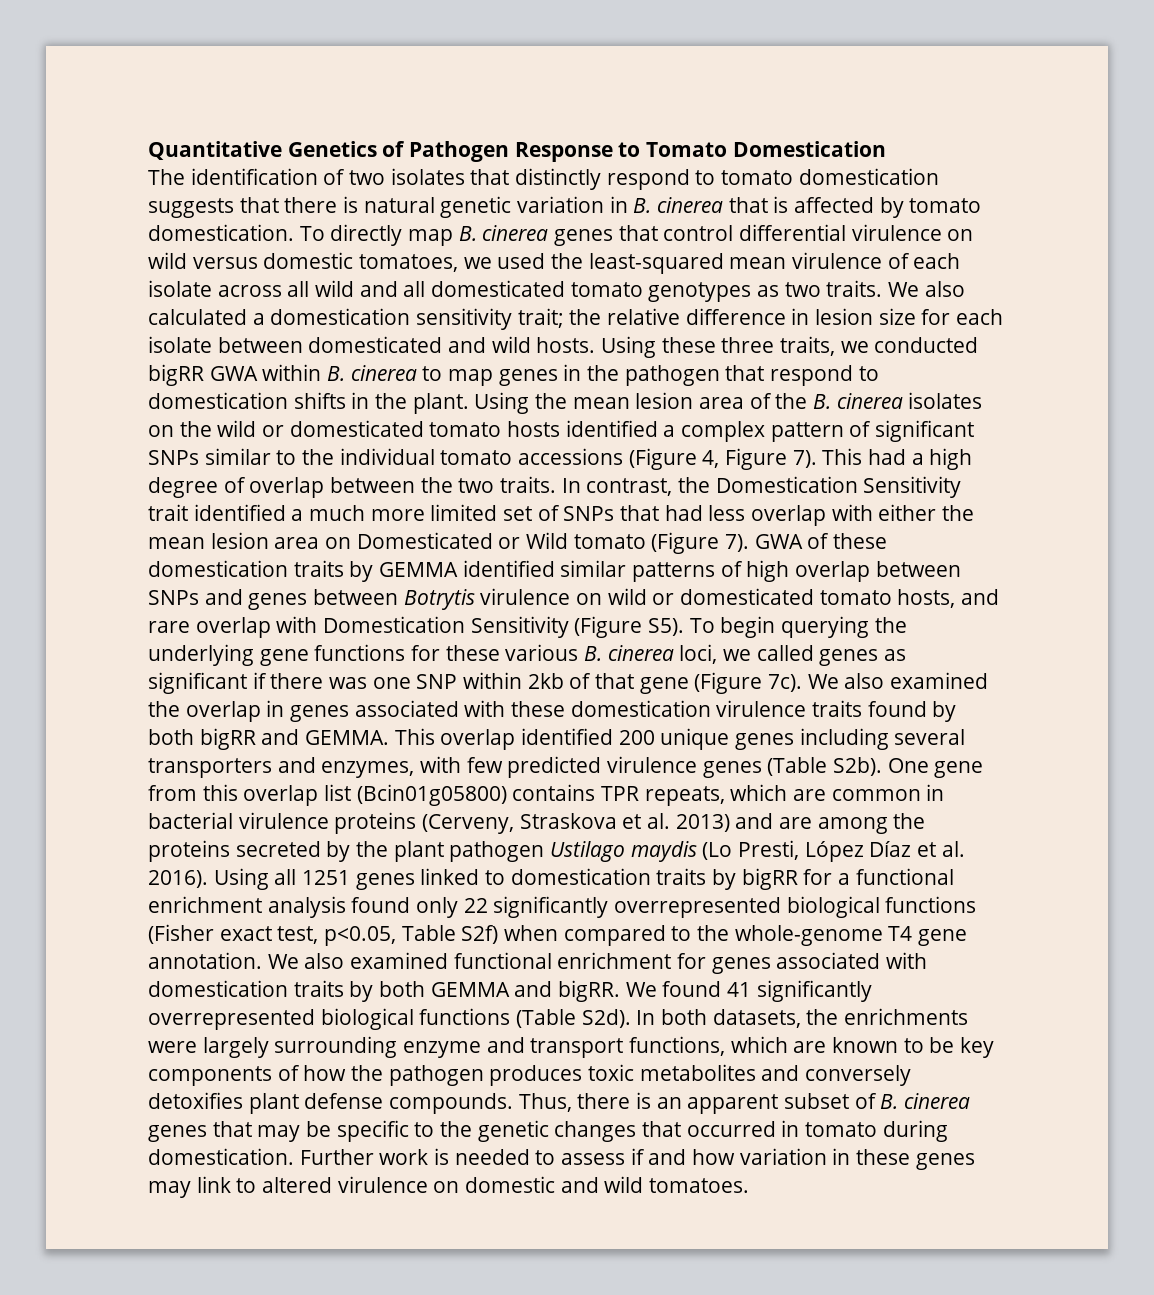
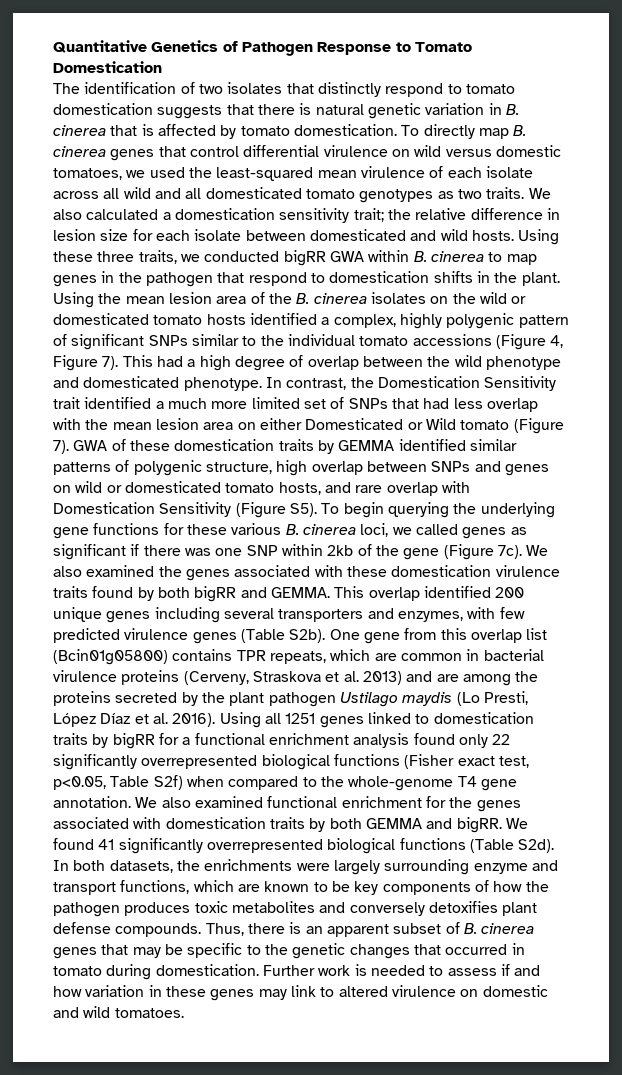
[681,421,766,442] complex -> [333,313,515,329] complex, highly polygenic
[458,476,557,493] two traits. -> [454,355,561,370] [53,376,262,391] wild phenotype and domesticated phenotype.
[878,504,937,521] either -> (81, 424) none
(352, 543) none -> [259,418,302,430] either
(743, 569) none -> [133,460,272,476] polygenic structure,
[313,588,571,610] between Botrytis virulence -> (549, 470) none
[595,673,635,689] that -> [375,545,399,556] the
[185,700,285,722] overlap in -> (182, 571) none
(707, 961) none -> [449,797,473,808] the

